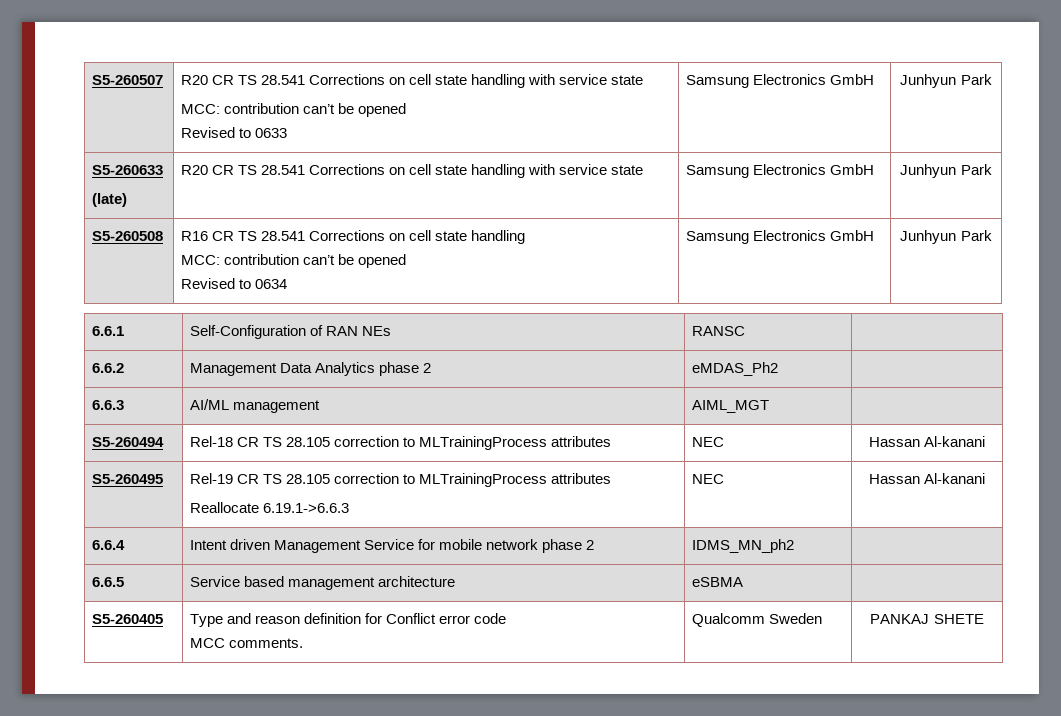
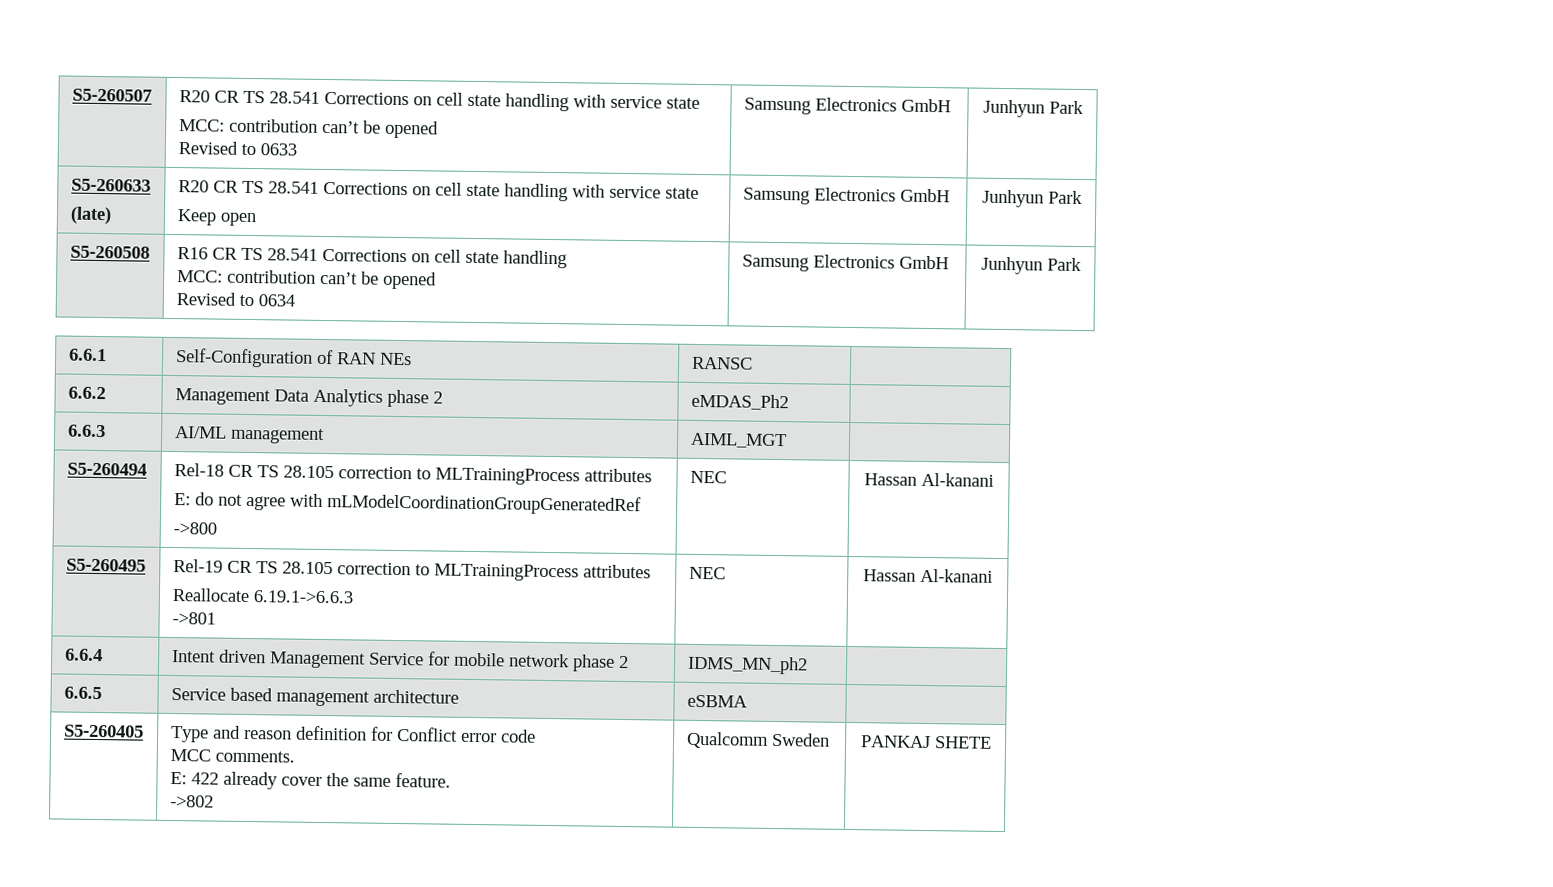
(644, 170) none -> [176,209,257,227] // Keep open
(612, 441) none -> [173,492,642,516] [172,522,217,535] // E: do not agree with mLModelCoordinationGroupGeneratedRef // ->800
(349, 508) none -> [171,611,216,625] // ->801
(303, 643) none -> [169,771,451,790] [169,794,214,808] // E: 422 already cover the same feature. // ->802

